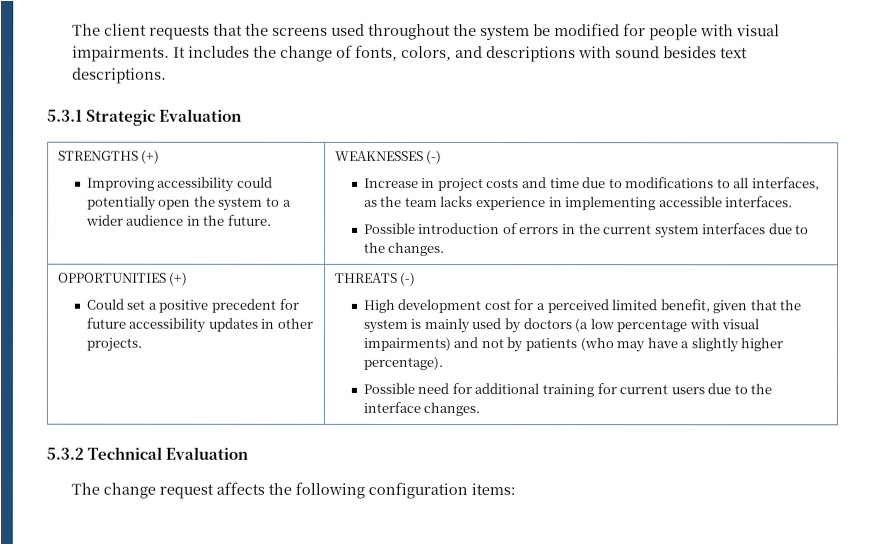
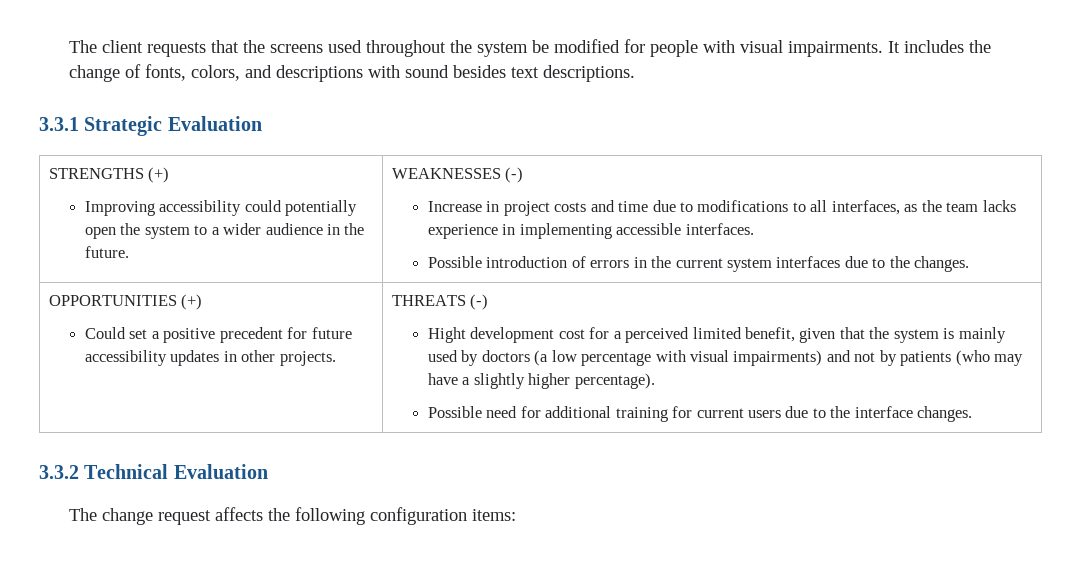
[47,109,83,122] 5.3.1 -> [39,117,79,131] 3.3.1
[362,298,395,313] High -> [427,327,466,343] Hight
[46,447,84,460] 5.3.2 -> [39,465,79,479] 3.3.2

